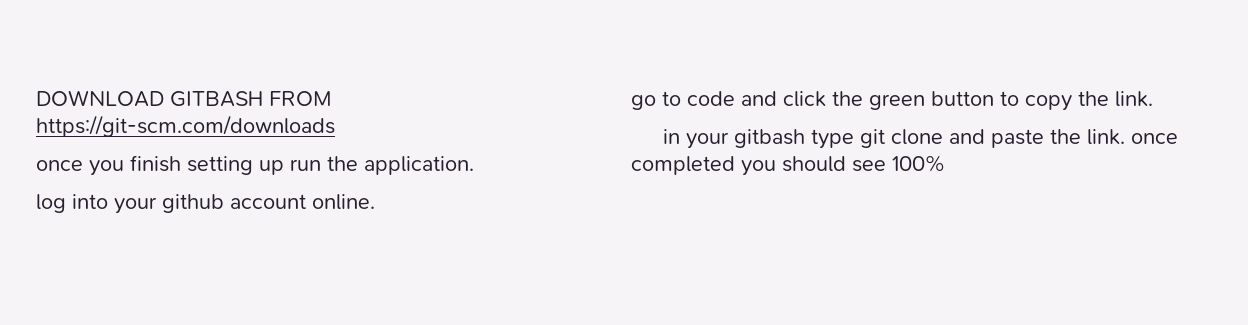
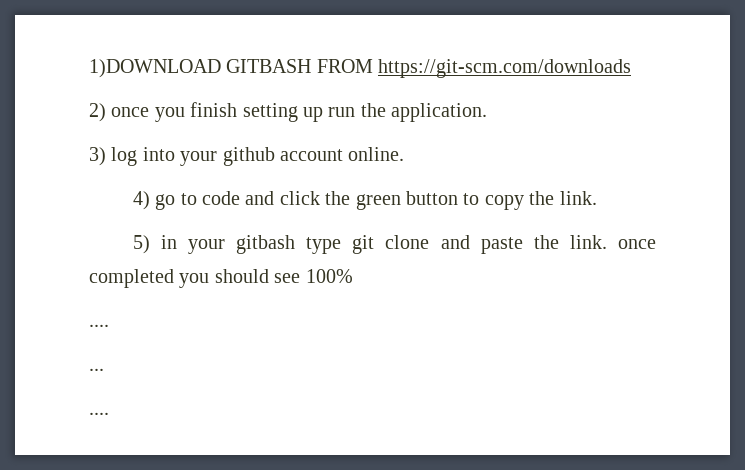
[36,90,164,107] DOWNLOAD -> [89,59,221,78] 1)DOWNLOAD
(335, 126) none -> [89,103,106,122] 2)
(474, 165) none -> [89,147,106,166] 3)
(375, 202) none -> [132,191,150,210] 4)
(1153, 99) none -> [132,235,150,254] 5)
(945, 163) none -> [89,324,109,327] [89,368,104,371] [89,412,109,415] // .... // ... // ....

